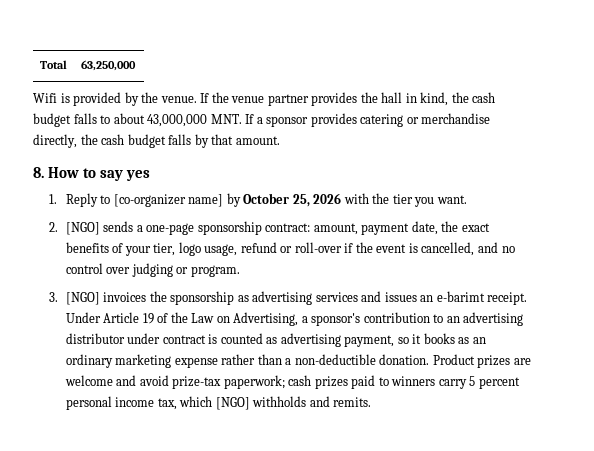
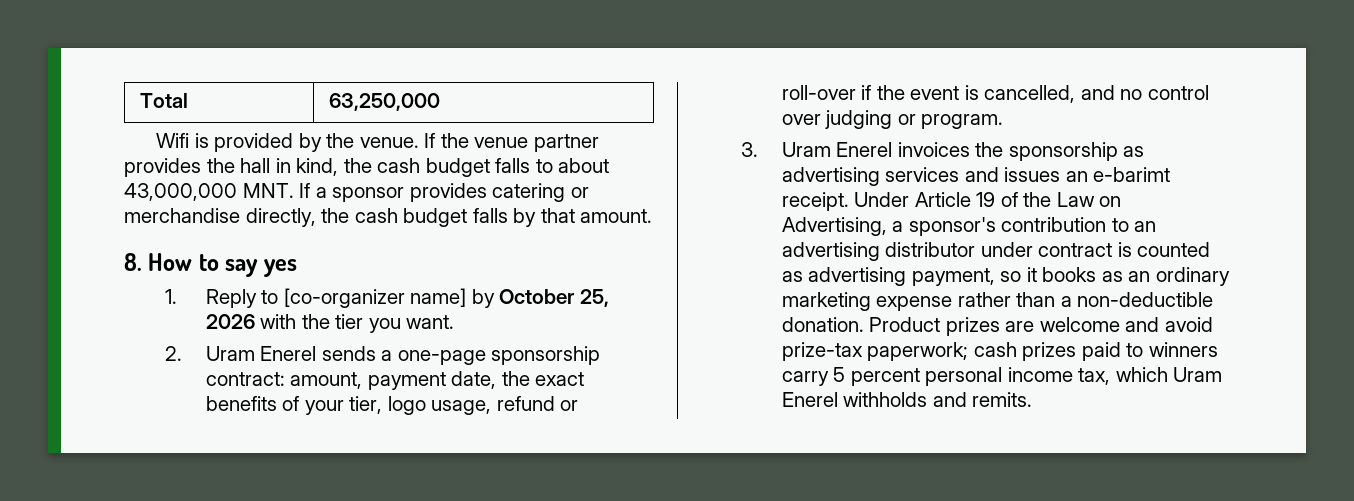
[65,222,100,235] [NGO] -> [205,346,317,361] Uram Enerel
[65,292,100,305] [NGO] -> [781,142,893,157] Uram Enerel
[215,397,250,410] [NGO] -> [1173,367,1223,382] [781,392,838,407] Uram Enerel

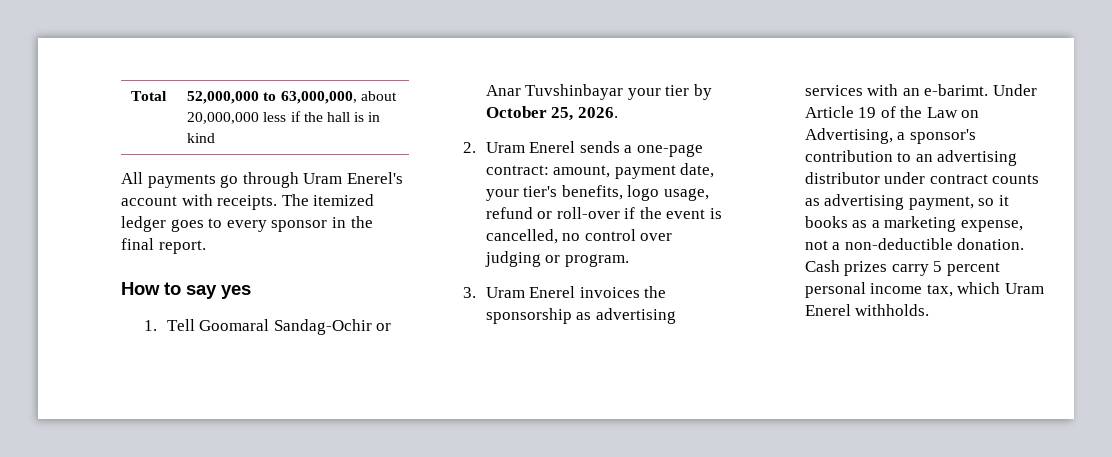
[328,93,440,111] [156,133,599,152] [124,158,610,177] [124,183,589,202] [124,208,653,227] [124,253,142,271] 63,250,000 // Wifi is provided by the venue. If the venue partner provides the hall in kind, the cash budget falls to about 43,000,000 MNT. If a sponsor provides catering or merchandise directly, the cash budget falls by that amount. // 8. -> [187,91,397,104] [187,111,381,124] [187,133,216,143] [121,172,403,188] [121,194,375,210] [121,216,373,232] [121,238,206,254] 52,000,000 to 63,000,000, about 20,000,000 less if the hall is in kind // All payments go through Uram Enerel's account with receipts. The itemized ledger goes to every sponsor in the final report. //
[205,288,609,308] [205,314,455,333] Reply to [co-organizer name] by October 25, 2026 with the tier you want. -> [166,319,392,335] [485,84,712,100] [485,106,618,121] Tell Goomaral Sandag-Ochir or Anar Tuvshinbayar your tier by October 25, 2026.
[491,346,601,365] sponsorship -> (703, 150) none
[501,371,585,386] [205,396,383,415] the exact benefits of your tier, -> [485,185,623,201] your tier's benefits,
[1080,85,1115,100] and -> (558, 236) none
[964,167,1171,182] [781,192,849,211] and issues an e-barimt receipt. -> [867,84,989,96] with an e-barimt.
[1117,242,1211,257] is counted -> [992,174,1040,184] counts
[1128,267,1231,286] [781,292,1214,311] [781,317,1213,336] [781,342,1218,361] an ordinary marketing expense rather than a non-deductible donation. Product prizes are welcome and avoid prize-tax paperwork; cash prizes paid to winners -> [871,216,1023,232] [804,238,1025,250] [804,260,888,276] a marketing expense, not a non-deductible donation. Cash prizes
[843,392,1033,407] withholds and remits. -> [855,304,930,316] withholds.

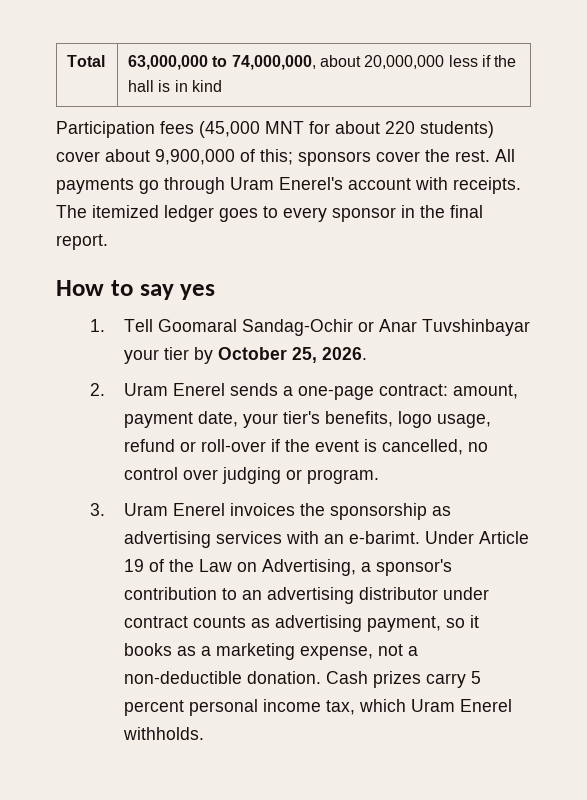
[187,91,357,104] 52,000,000 to 63,000,000, -> [128,55,316,70] 63,000,000 to 74,000,000,
(216, 138) none -> [56,121,494,138] [56,149,490,166] Participation fees (45,000 MNT for about 220 students) cover about 9,900,000 of this; sponsors cover the rest.

